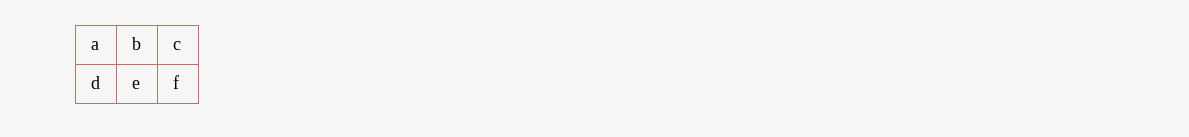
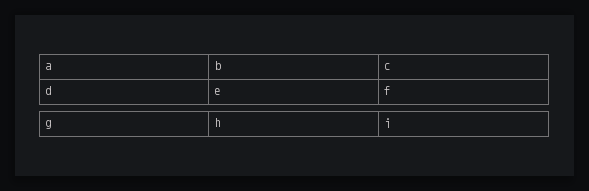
(179, 82) none -> [44,120,52,129] [213,118,221,127] [383,118,391,128] // g | h | i

